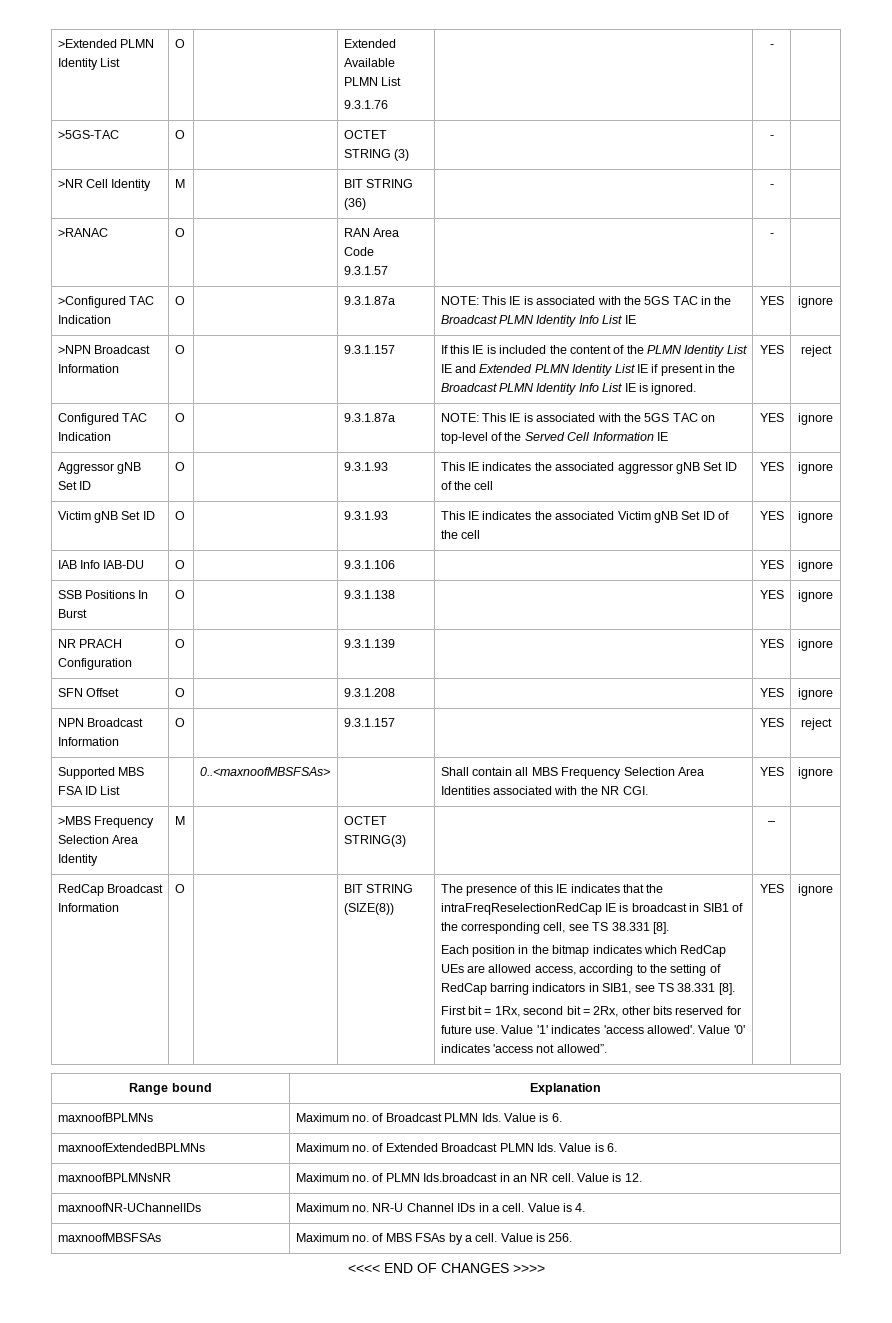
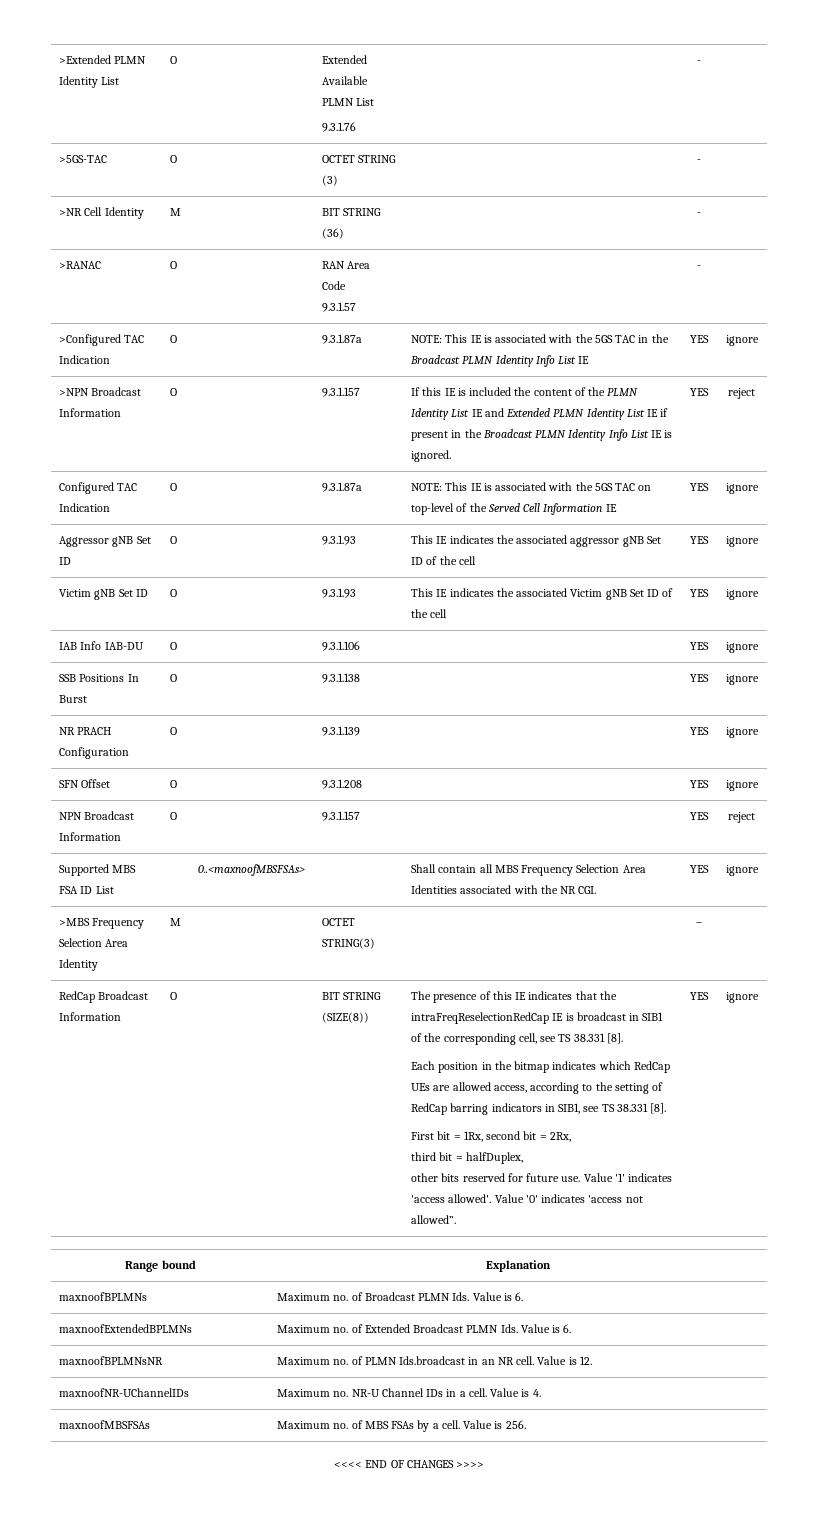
(619, 1011) none -> [411,1152,523,1164] // third bit = halfDuplex, //

